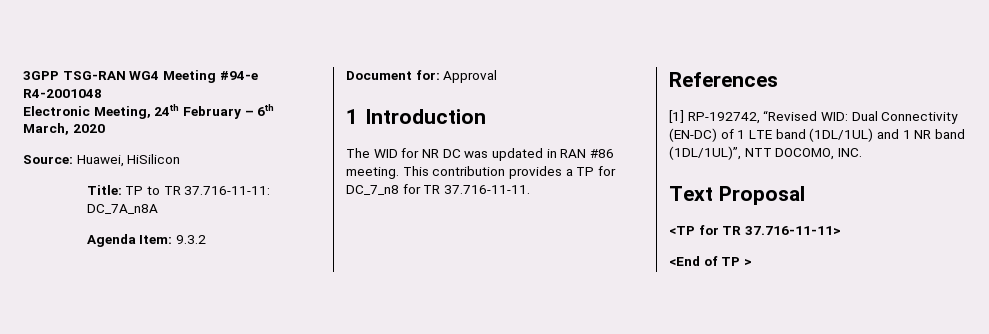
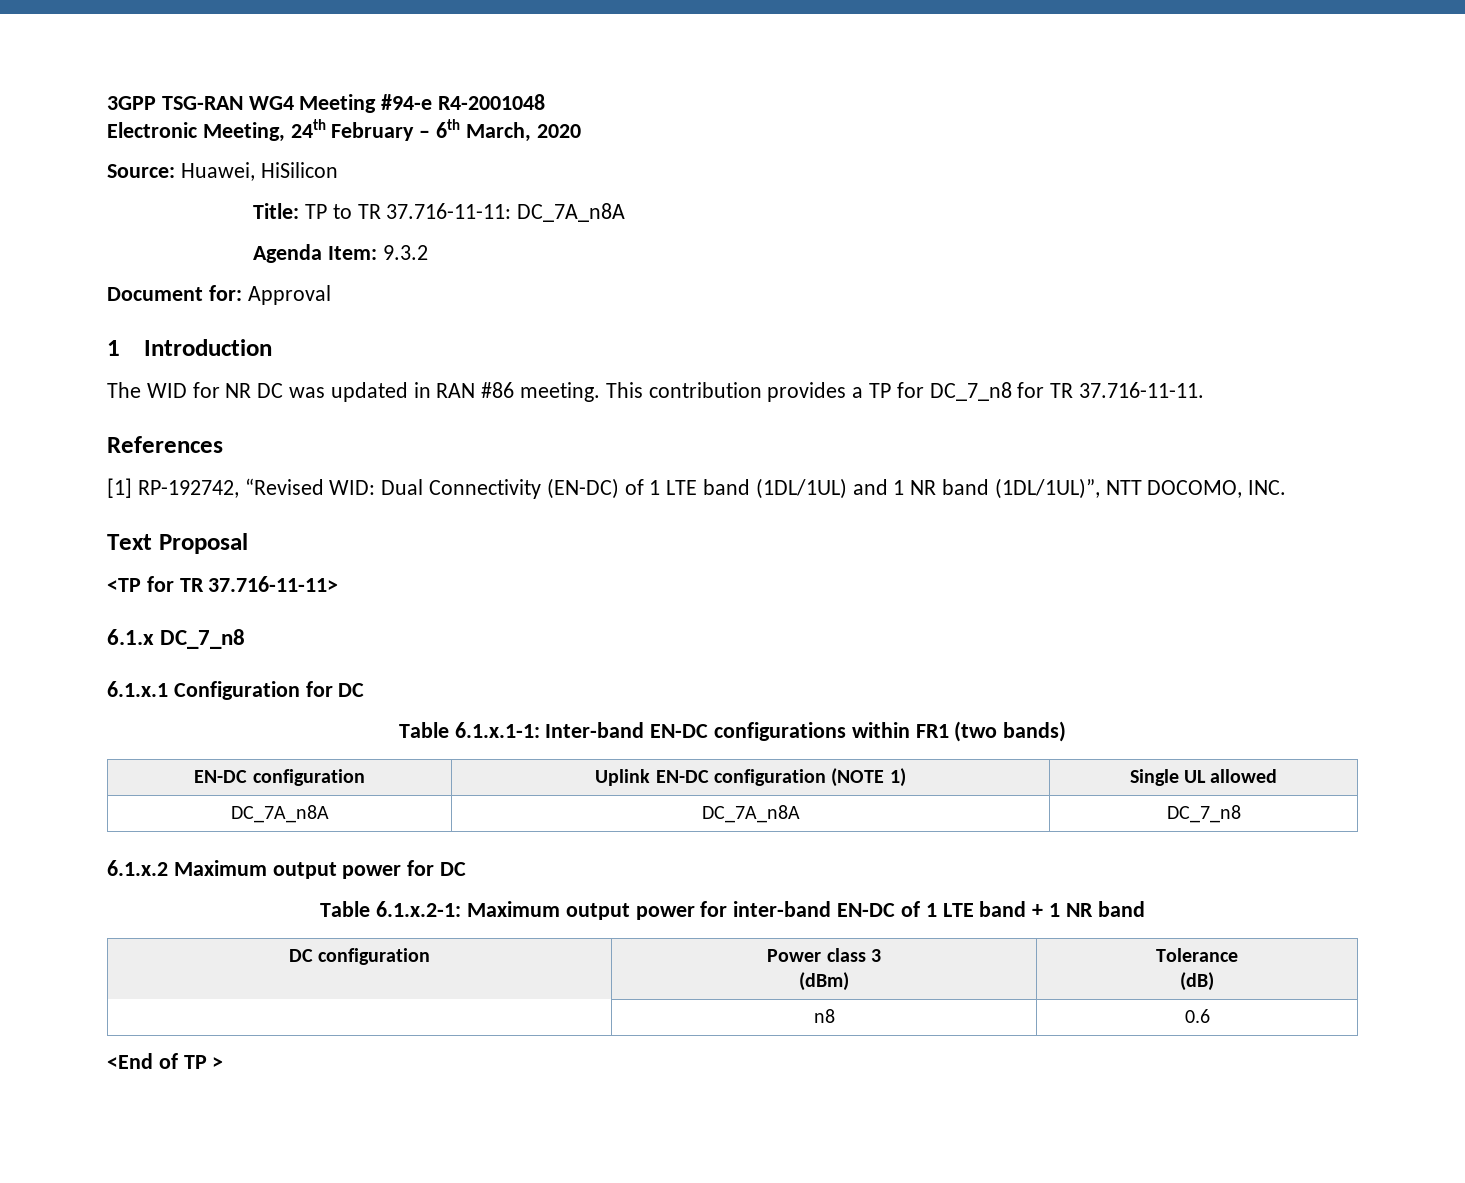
(841, 230) none -> [107,629,246,649] [107,681,365,700] [398,721,1067,742] [194,769,365,786] [595,768,906,787] [1129,769,1278,786] [230,805,329,823] [701,805,800,823] [1166,805,1241,823] [107,860,467,879] [320,901,1145,920] [288,948,431,965] [767,948,881,962] [799,972,849,991] [1156,948,1238,962] [1180,972,1214,991] [813,1009,835,1023] [1184,1009,1210,1023] // 6.1.x DC_7_n8 // 6.1.x.1 Configuration for DC // Table 6.1.x.1-1: Inter-band EN-DC configurations within FR1 (two bands) // EN-DC configuration | Uplink EN-DC configuration (NOTE 1) | Single UL allowed // DC_7A_n8A | DC_7A_n8A | DC_7_n8 // 6.1.x.2 Maximum output power for DC // Table 6.1.x.2-1: Maximum output power for inter-band EN-DC of 1 LTE band + 1 NR band // DC configuration | Power class 3 // (dBm) | Tolerance // (dB) // | n8 | 0.6

